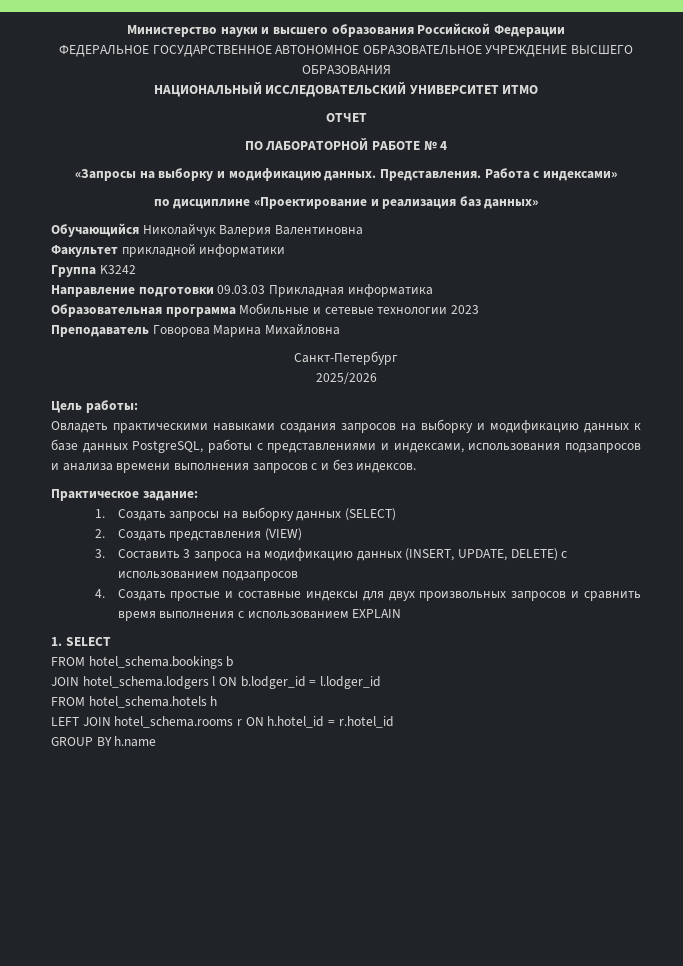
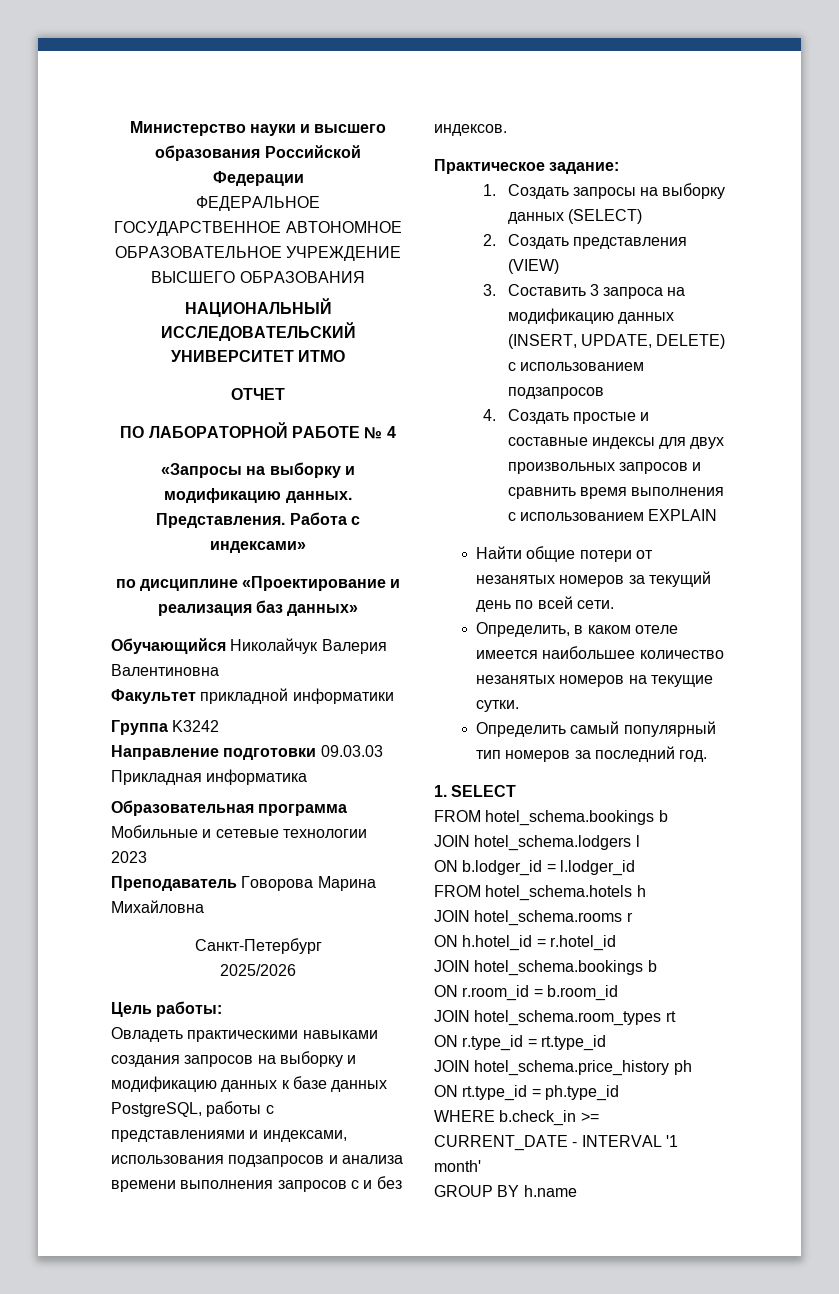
(402, 613) none -> [476,546,654,562] [476,571,712,587] [476,596,615,612] [476,622,679,637] [476,646,724,659] [476,675,714,687] [476,700,520,712] [476,721,716,737] [476,746,708,762] // Найти общие потери от незанятых номеров за текущий день по всей сети. // Определить, в каком отеле имеется наибольшее количество незанятых номеров на текущие сутки. // Определить самый популярный тип номеров за последний год.
(216, 681) none -> (640, 841) //
[51,717,79,726] LEFT -> (646, 891) none
(242, 722) none -> (633, 917) //
(394, 722) none -> [434,960,657,976] [434,985,618,1001] [434,1010,676,1026] [434,1035,606,1051] [434,1060,692,1076] [434,1085,619,1101] [434,1110,599,1126] [434,1135,678,1151] [434,1160,481,1172] // JOIN hotel_schema.bookings b // ON r.room_id = b.room_id // JOIN hotel_schema.room_types rt // ON r.type_id = rt.type_id // JOIN hotel_schema.price_history ph // ON rt.type_id = ph.type_id // WHERE b.check_in >= CURRENT_DATE - INTERVAL '1 month'

